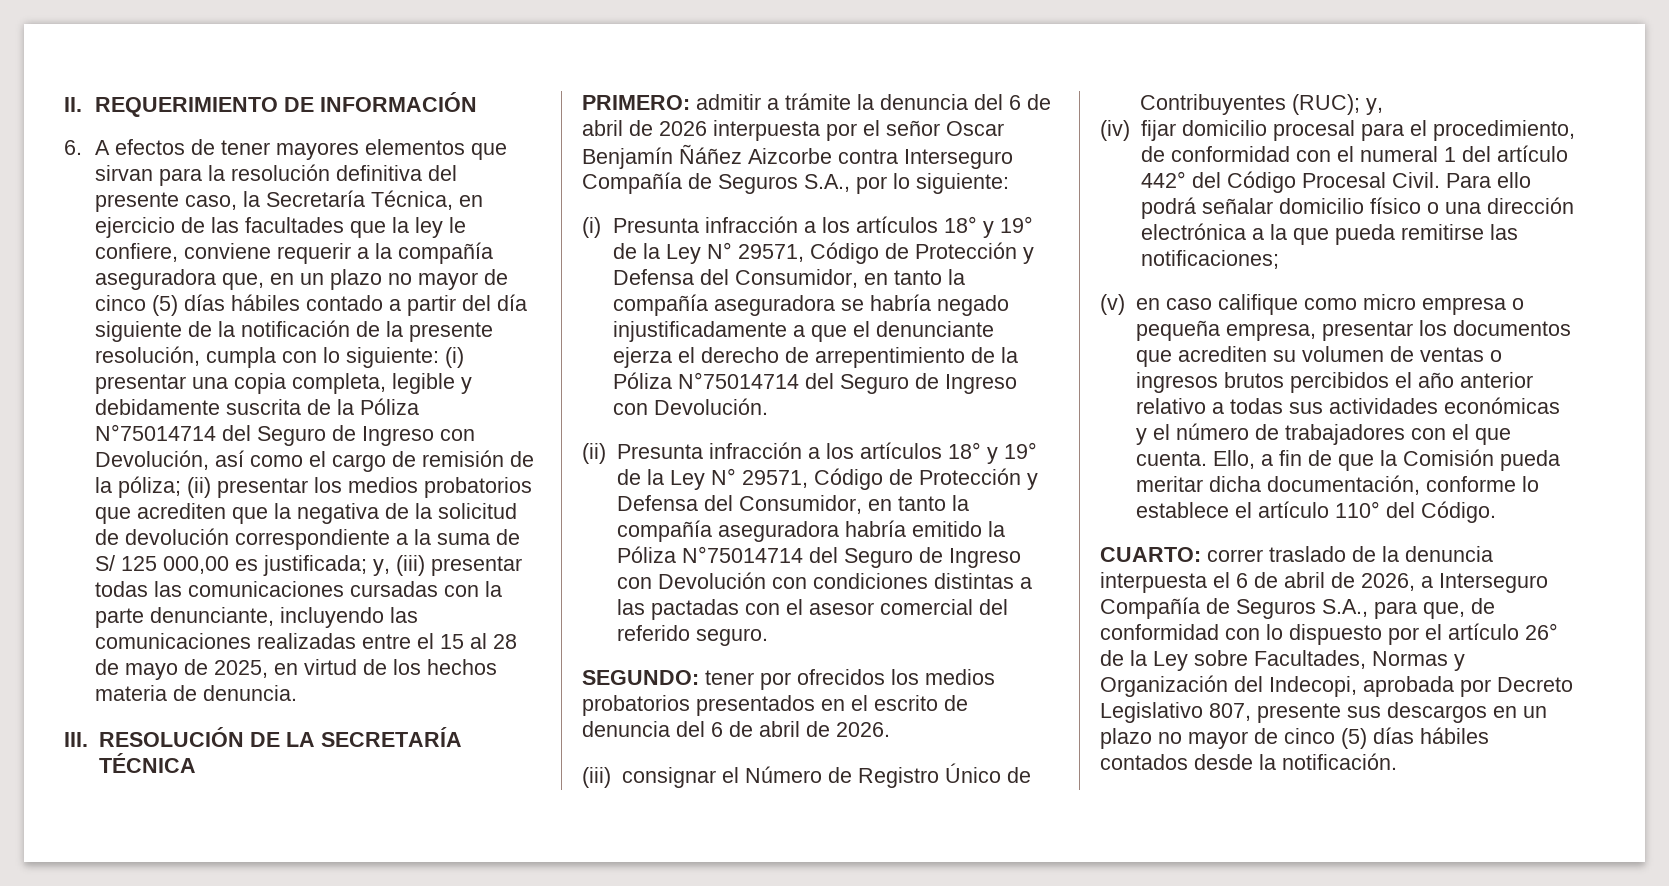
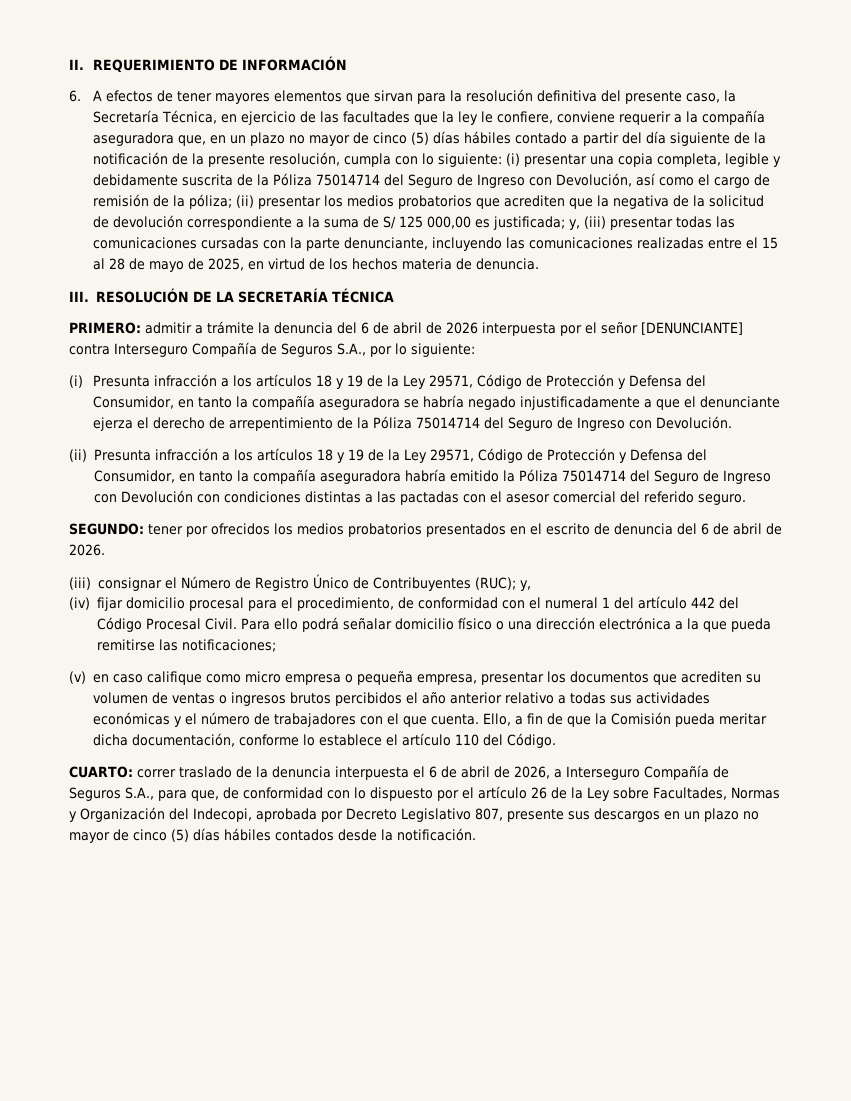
[95,424,217,441] N°75014714 -> [315,174,380,186] 75014714
[946,121,1004,136] [582,144,832,169] Oscar Benjamín Ñáñez Aizcorbe -> [641,322,743,335] [DENUNCIANTE]
[944,216,1034,238] [613,242,733,264] 18° y 19° de la Ley N° -> [315,375,426,389] 18 y 19 de la Ley
[678,372,800,389] N°75014714 -> [415,417,480,429] 75014714
[947,442,1037,464] [616,468,736,490] 18° y 19° de la Ley N° -> [316,449,427,463] 18 y 19 de la Ley
[681,546,803,563] N°75014714 -> [561,470,626,482] 75014714
[1140,171,1186,188] 442° -> [690,597,715,608] 442
[1334,501,1380,518] 110° -> [454,734,479,746] 110
[1525,623,1558,640] 26° -> [531,787,547,799] 26

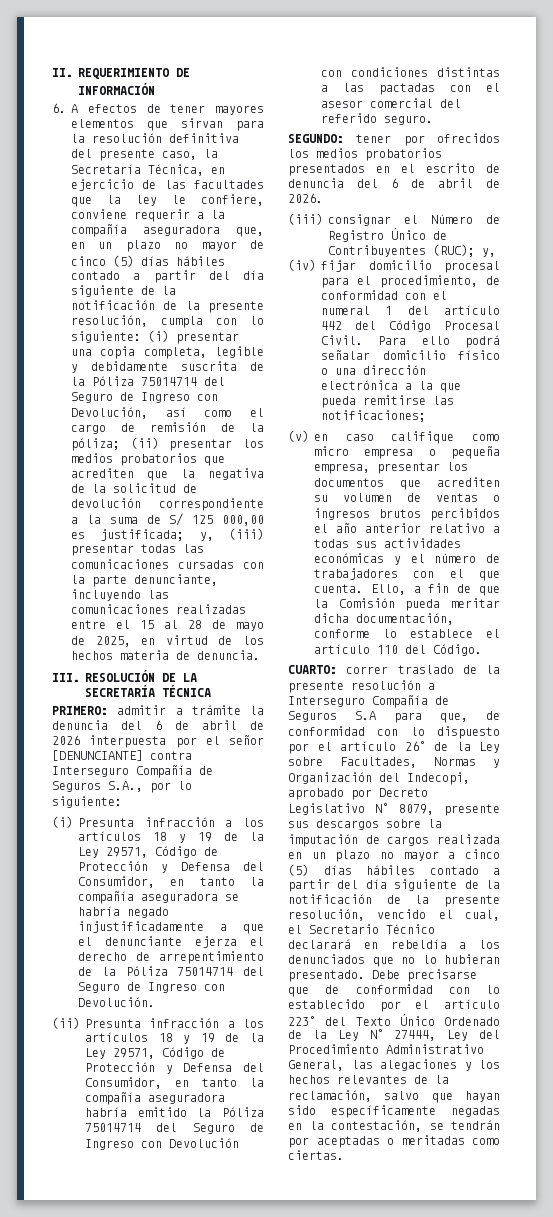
[272,766,550,780] denuncia interpuesta el 6 de abril de 2026, -> [288,680,421,693] presente resolución
[125,787,154,800] S.A., -> [355,711,376,720] S.A
[531,787,547,799] 26 -> [404,741,426,751] 26°
[256,808,317,822] aprobada -> [288,788,344,800] aprobado
[475,808,503,821] 807, -> [375,803,434,815] N° 8079,
[664,808,759,822] [69,828,476,843] en un plazo no mayor de cinco (5) días hábiles contados desde la notificación. -> [386,819,442,828] [288,834,500,847] [288,849,500,862] [288,864,500,876] [288,879,500,892] [288,894,500,907] [288,909,500,921] [288,924,435,934] [288,939,500,949] [288,954,500,967] [288,969,477,982] [288,984,500,997] [288,999,500,1012] [288,1014,500,1026] [288,1029,500,1041] [288,1044,484,1054] [288,1059,500,1071] [288,1075,449,1084] [288,1090,500,1103] [288,1105,500,1118] [288,1120,500,1132] [288,1135,500,1148] [288,1150,344,1160] sobre la imputación de cargos realizada en un plazo no mayor a cinco (5) días hábiles contado a partir del día siguiente de la notificación de la presente resolución, vencido el cual, el Secretario Técnico declarará en rebeldía a los denunciados que no lo hubieran presentado. Debe precisarse que de conformidad con lo establecido por el artículo 223° del Texto Único Ordenado de la Ley N° 27444, Ley del Procedimiento Administrativo General, las alegaciones y los hechos relevantes de la reclamación, salvo que hayan sido específicamente negadas en la contestación, se tendrán por aceptadas o meritadas como ciertas.

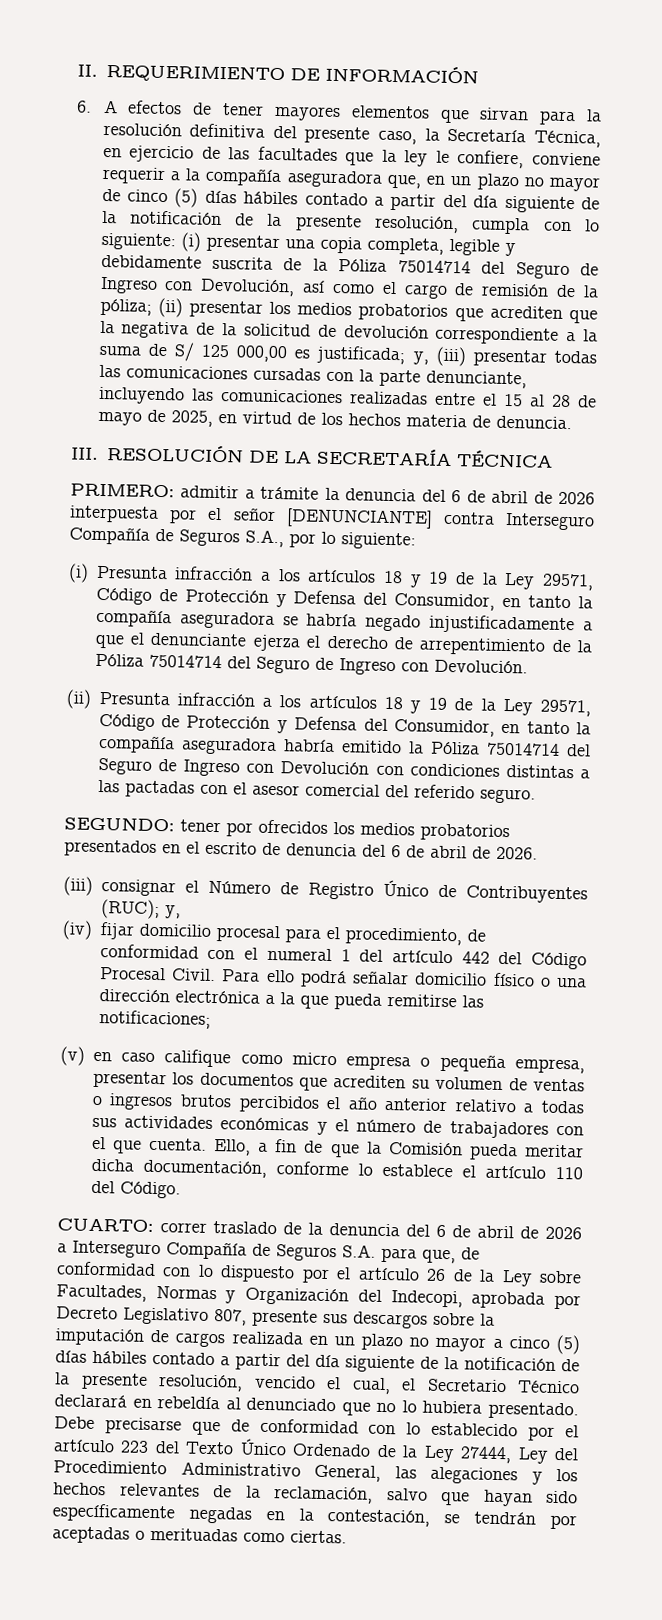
[288,680,421,693] presente resolución -> [329,1223,582,1240] denuncia del 6 de abril de 2026
[355,711,376,720] S.A -> [342,1244,376,1258] S.A.
[404,741,426,751] 26° -> [426,1268,447,1282] 26
[288,788,344,800] aprobado -> [471,1291,546,1309] aprobada
[375,803,434,815] N° 8079, -> [214,1309,247,1326] 807,
[459,940,500,949] [288,954,365,964] a los denunciados -> [225,1397,337,1412] al denunciado
[444,954,500,964] hubieran -> [422,1400,483,1414] hubiera
[288,1016,316,1026] 223° -> [120,1440,150,1453] 223
[369,1029,384,1039] N° -> (455, 1454) none
[401,1135,465,1145] meritadas -> [150,1527,238,1542] merituadas

